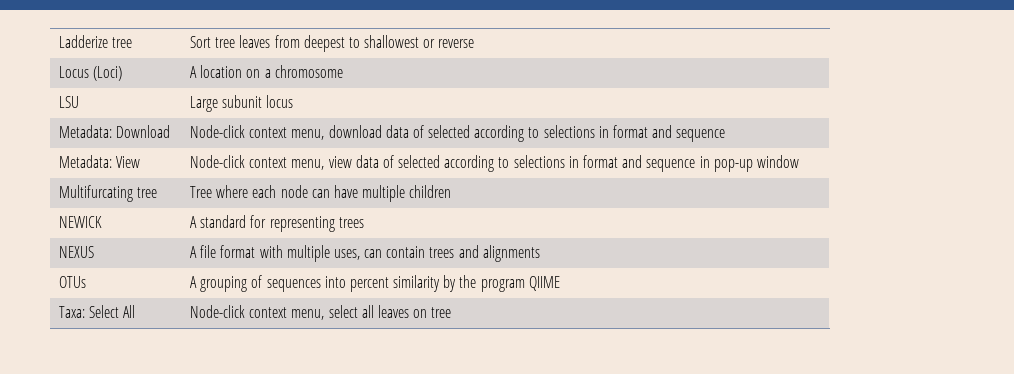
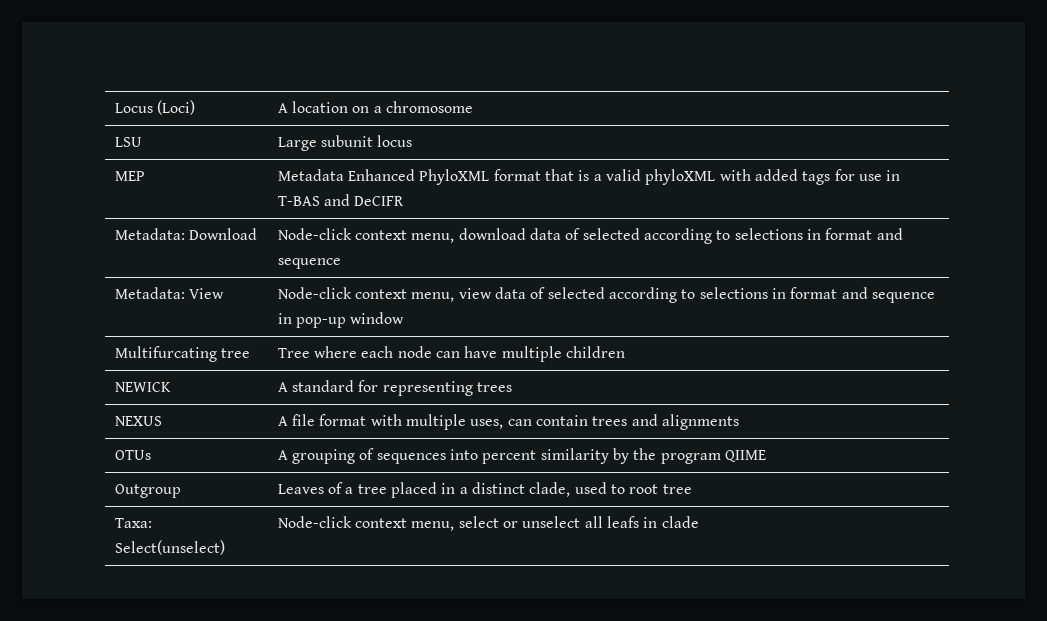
[58,35,133,48] [189,35,475,52] Ladderize tree | Sort tree leaves from deepest to shallowest or reverse // -> (114, 108) none
(294, 101) none -> [114,171,145,181] [277,169,901,185] [277,194,405,206] // MEP | Metadata Enhanced PhyloXML format that is a valid phyloXML with added tags for use in T-BAS and DeCIFR
(560, 283) none -> [114,484,181,498] [277,482,692,498] // Outgroup | Leaves of a tree placed in a distinct clade, used to root tree
[89,305,136,318] Select All -> [114,540,225,555] Select(unselect)
[361,305,452,318] all leaves on tree -> [502,516,699,528] or unselect all leafs in clade

